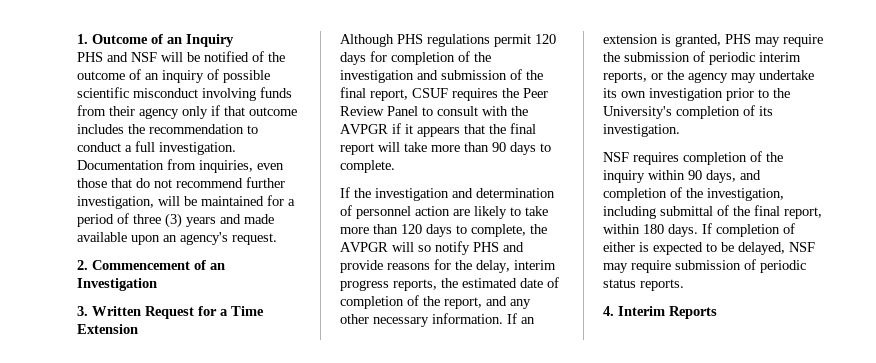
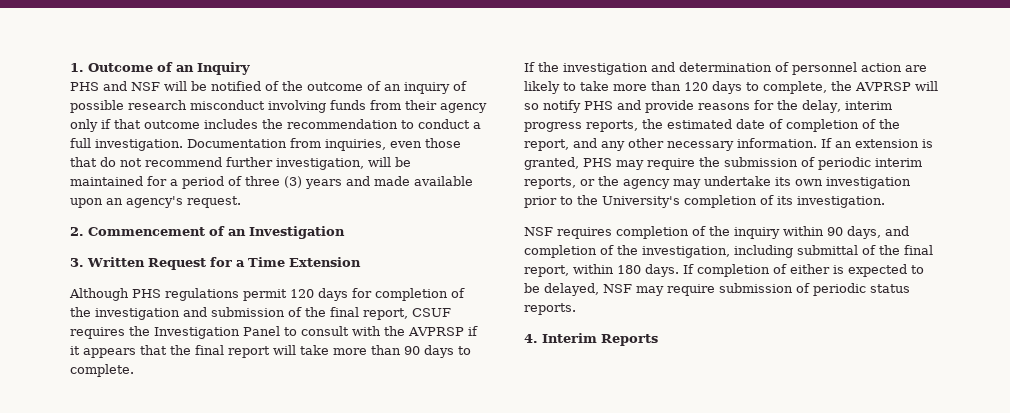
[77,87,129,98] scientific -> [128,100,187,110] research
[523,88,548,98] [340,106,384,116] Peer Review -> [154,327,240,339] Investigation
[340,124,388,134] AVPGR -> [408,327,464,336] AVPRSP
[340,242,388,252] AVPGR -> [855,82,911,91] AVPRSP

